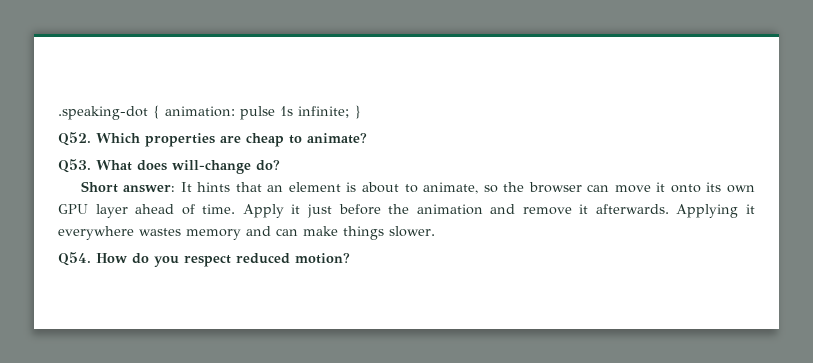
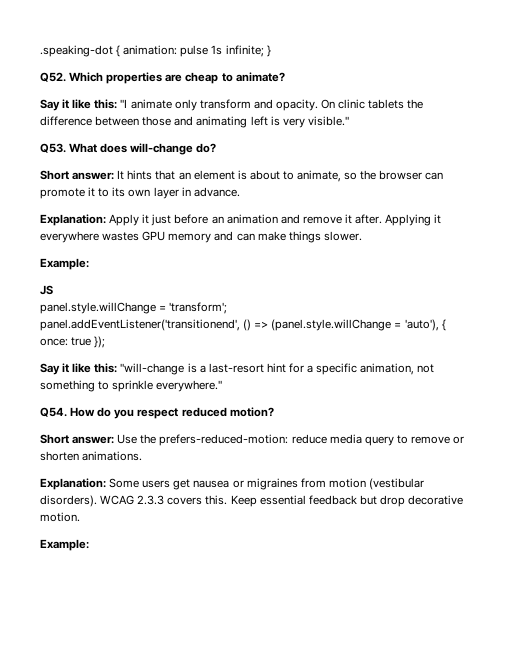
(367, 138) none -> [40,99,424,111] [40,116,349,128] // Say it like this: "I animate only transform and opacity. On clinic tablets the difference between those and animating left is very visible."
[614,182,755,193] [58,204,236,218] move it onto its own GPU layer ahead of time. -> [40,187,240,199] [40,214,106,226] promote it to its own layer in advance. // Explanation:
[388,204,410,214] the -> [211,216,224,224] an
[595,204,669,214] afterwards. -> [355,214,383,224] after.
(181, 232) none -> [142,231,166,241] GPU
(435, 231) none -> [40,258,89,270] [40,285,53,295] [40,302,228,314] [40,319,446,331] [40,336,106,348] [40,363,435,375] [40,380,223,392] // Example: // JS // panel.style.willChange = 'transform'; // panel.addEventListener('transitionend', () => (panel.style.willChange = 'auto'), { once: true }); // Say it like this: "will-change is a last-resort hint for a specific animation, not something to sprinkle everywhere."
(350, 258) none -> [40,434,465,446] [40,451,143,461] [40,478,424,490] [40,495,464,507] [40,512,80,522] [40,539,89,551] // Short answer: Use the prefers-reduced-motion: reduce media query to remove or shorten animations. // Explanation: Some users get nausea or migraines from motion (vestibular disorders). WCAG 2.3.3 covers this. Keep essential feedback but drop decorative motion. // Example:

